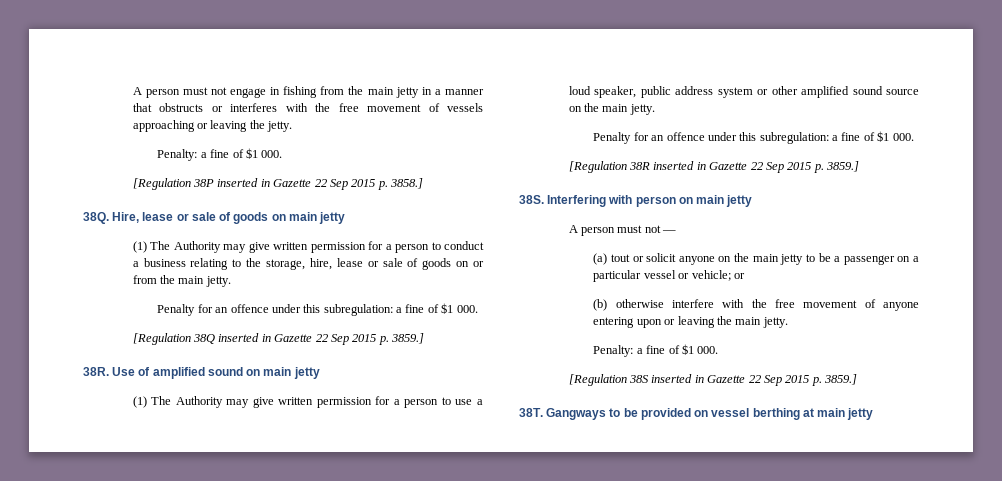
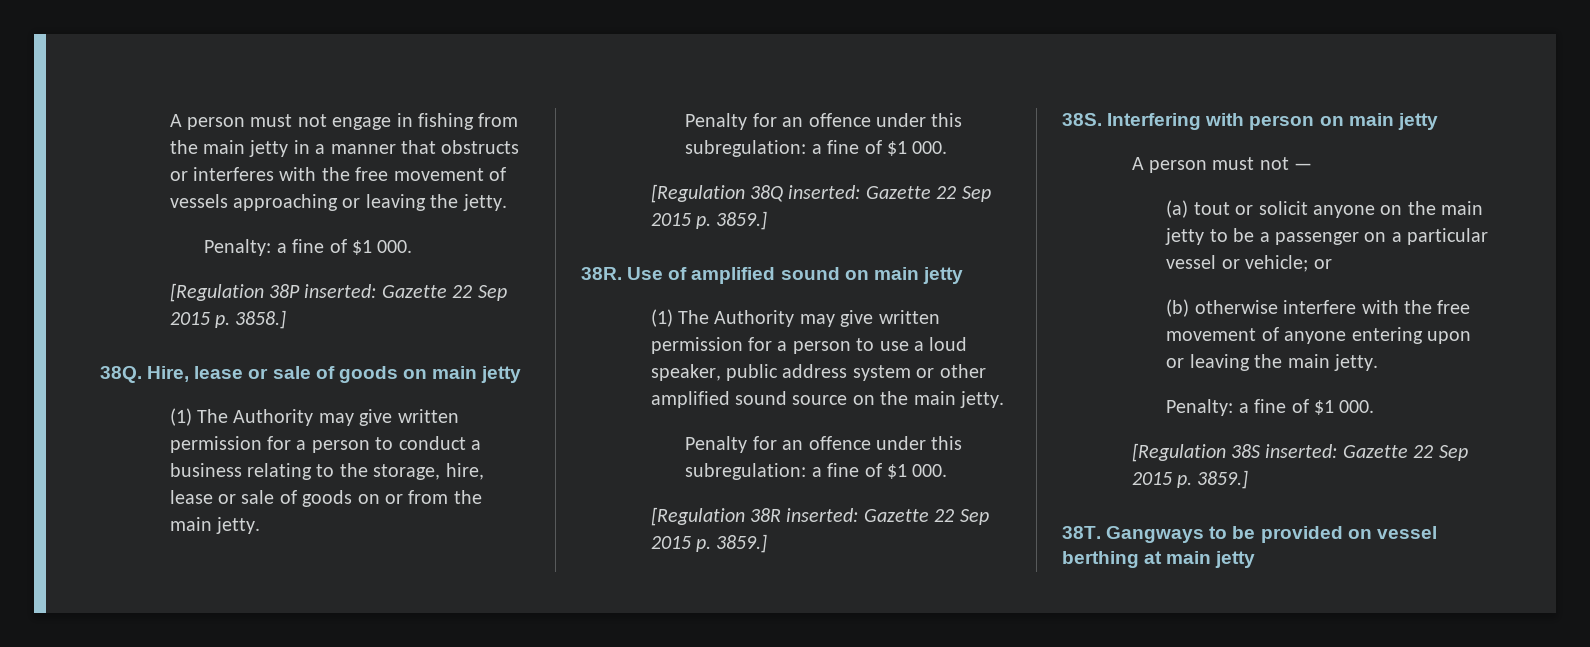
[217,178,270,187] inserted in -> [304,284,377,298] inserted:
[218,333,271,342] inserted in -> [788,185,861,199] inserted:
[653,161,706,170] inserted in -> [786,508,859,522] inserted:
[651,374,704,383] inserted in -> [1265,444,1338,458] inserted:

